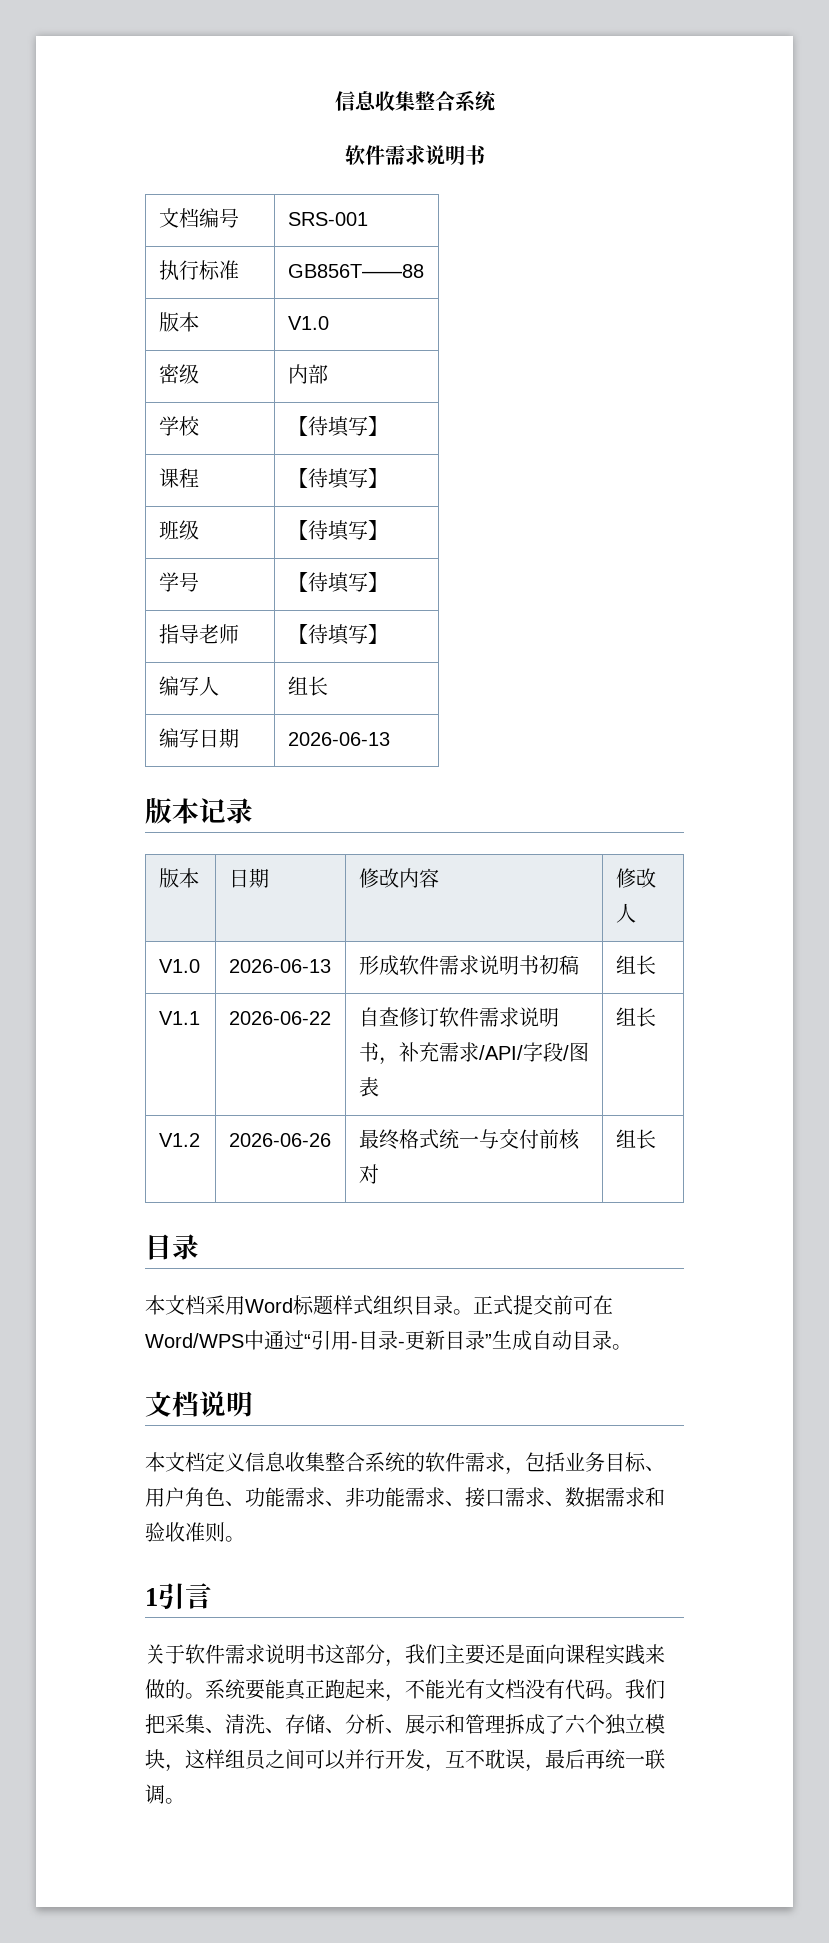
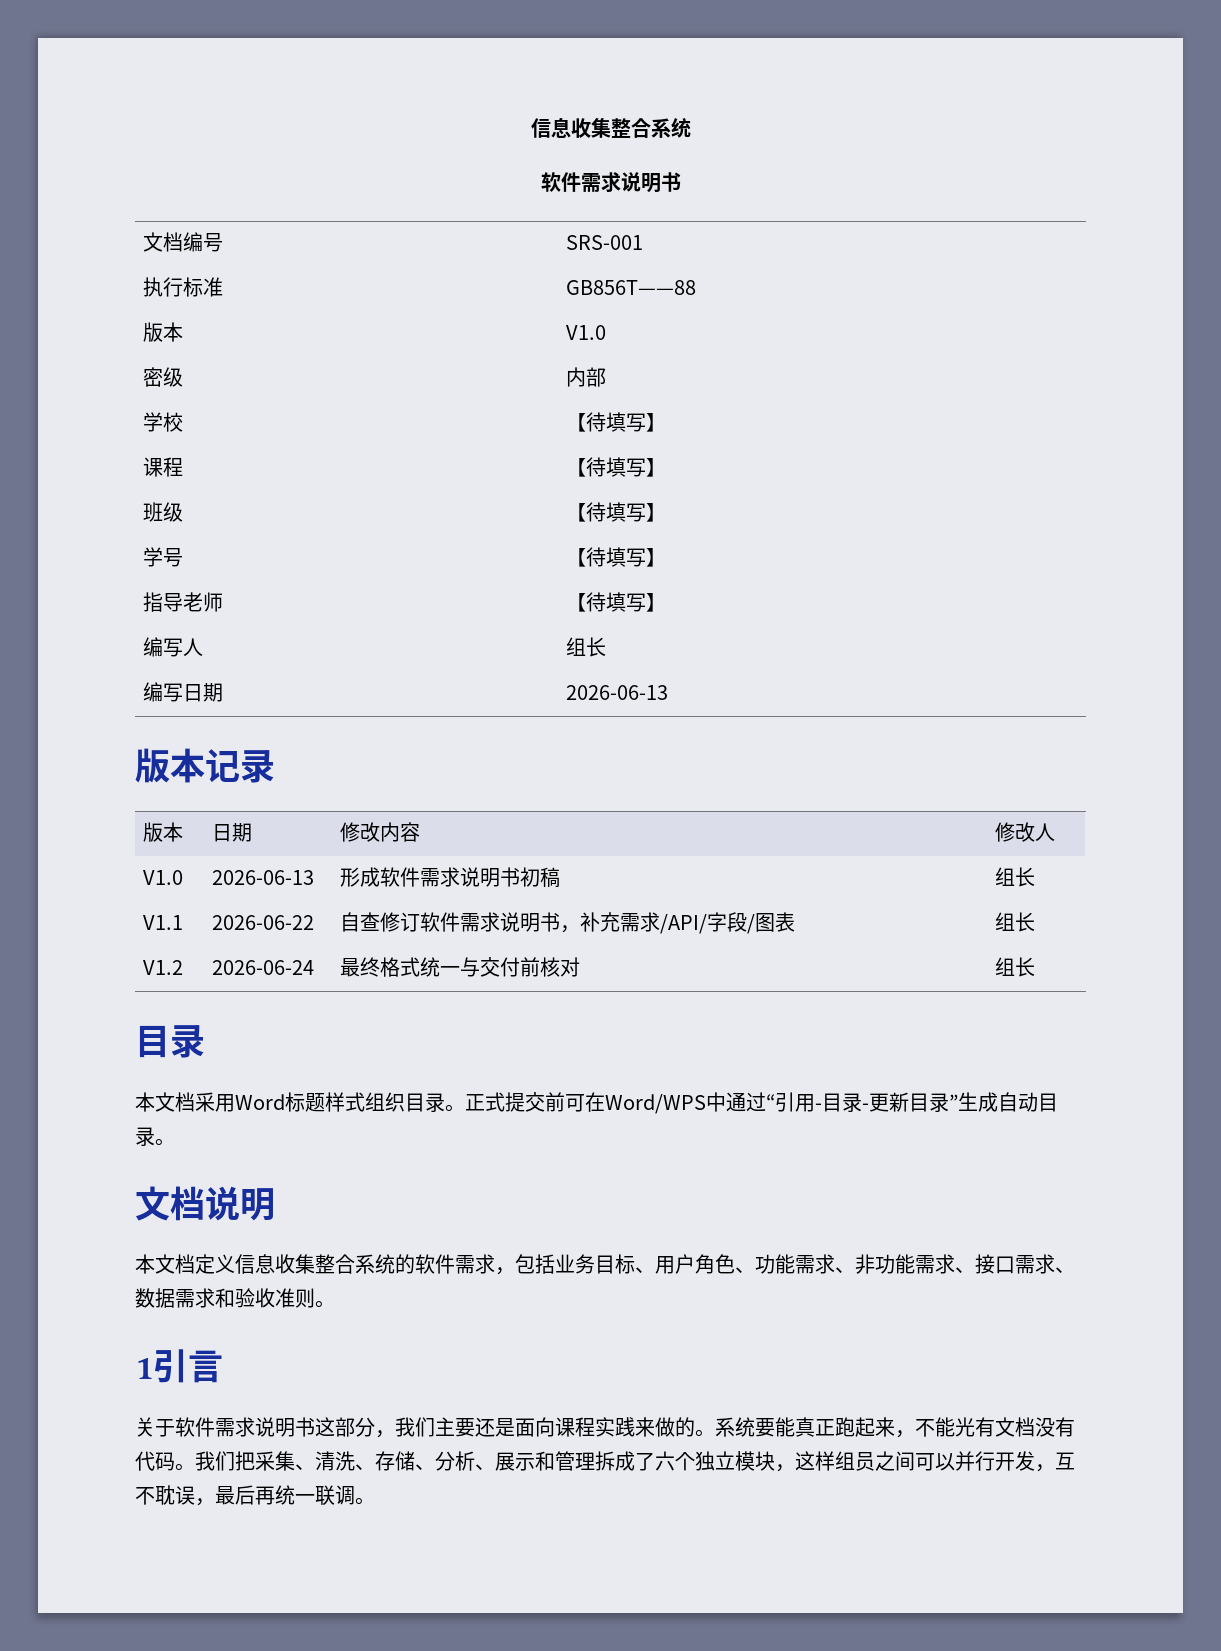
[228,1133,331,1147] 2026-06-26 -> [212,960,315,975] 2026-06-24

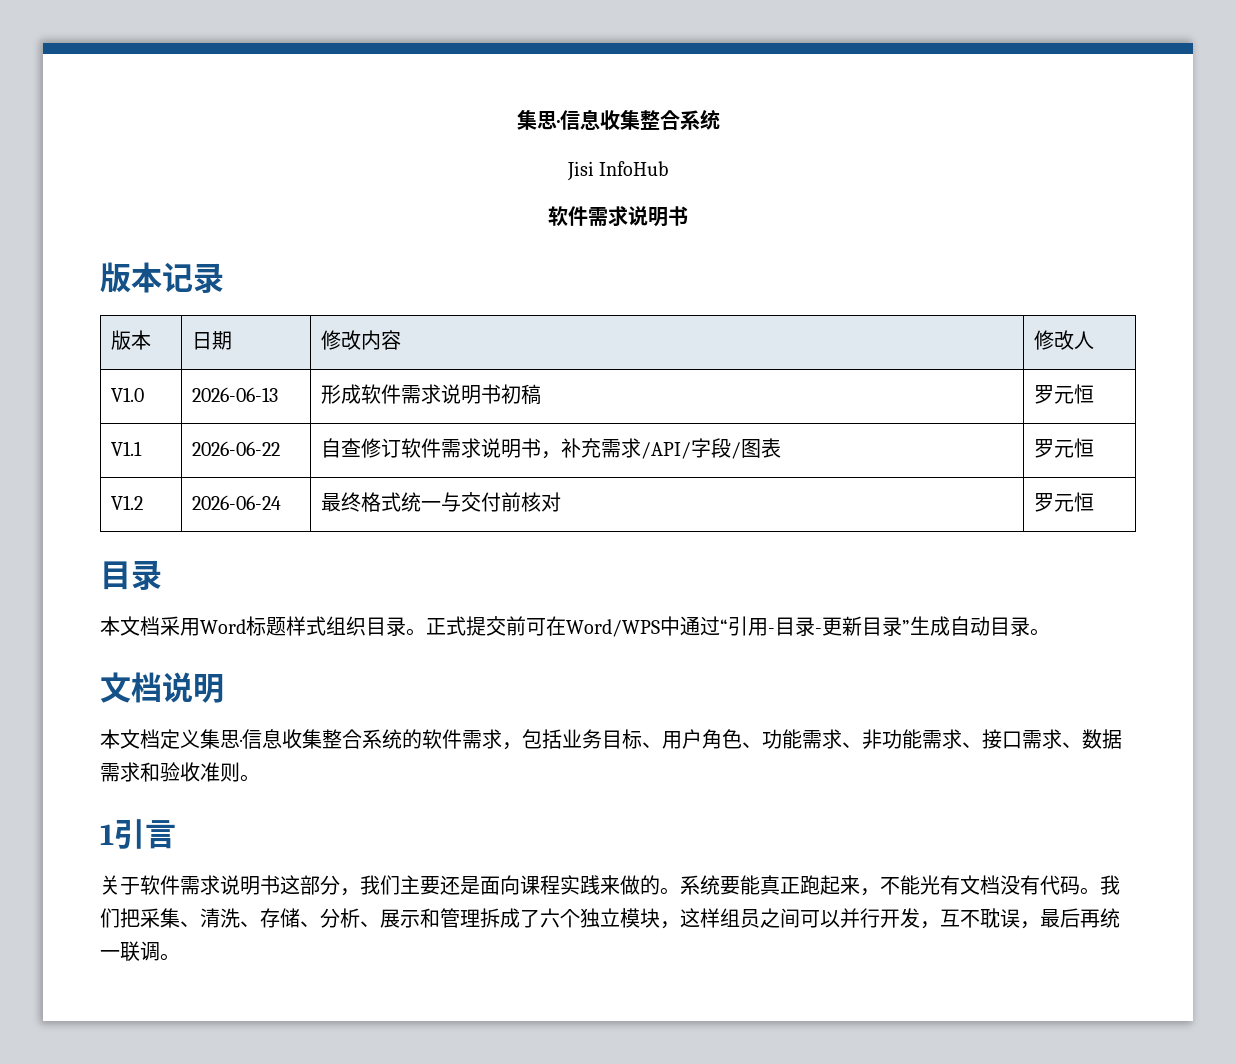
[530,117,691,138] [540,172,681,193] [143,232,224,252] [566,235,644,250] [143,277,224,297] [566,280,697,295] [143,322,184,342] [566,325,607,340] [143,367,184,387] [566,367,607,387] [143,412,184,432] [566,412,667,432] [143,457,184,477] [566,457,667,477] [143,502,184,522] [566,502,667,522] [143,547,184,567] [566,547,667,567] [143,592,224,612] [566,592,667,612] [143,637,204,657] [566,637,607,657] [143,682,224,702] [566,685,669,700] 信息收集整合系统 // 软件需求说明书 // 文档编号 | SRS-001 // 执行标准 | GB856T——88 // 版本 | V1.0 // 密级 | 内部 // 学校 | 【待填写】 // 课程 | 【待填写】 // 班级 | 【待填写】 // 学号 | 【待填写】 // 指导老师 | 【待填写】 // 编写人 | 组长 // 编写日期 | 2026-06-13 -> [516,109,720,130] [566,161,669,181] [548,206,688,227] 集思·信息收集整合系统 // Jisi InfoHub // 软件需求说明书
[995,867,1036,887] 组长 -> [1034,384,1095,404] 罗元恒
[995,912,1036,932] 组长 -> [1034,438,1095,458] 罗元恒
[995,957,1036,977] 组长 -> [1034,492,1095,512] 罗元恒
(235, 1263) none -> [200,729,243,749] 集思·

